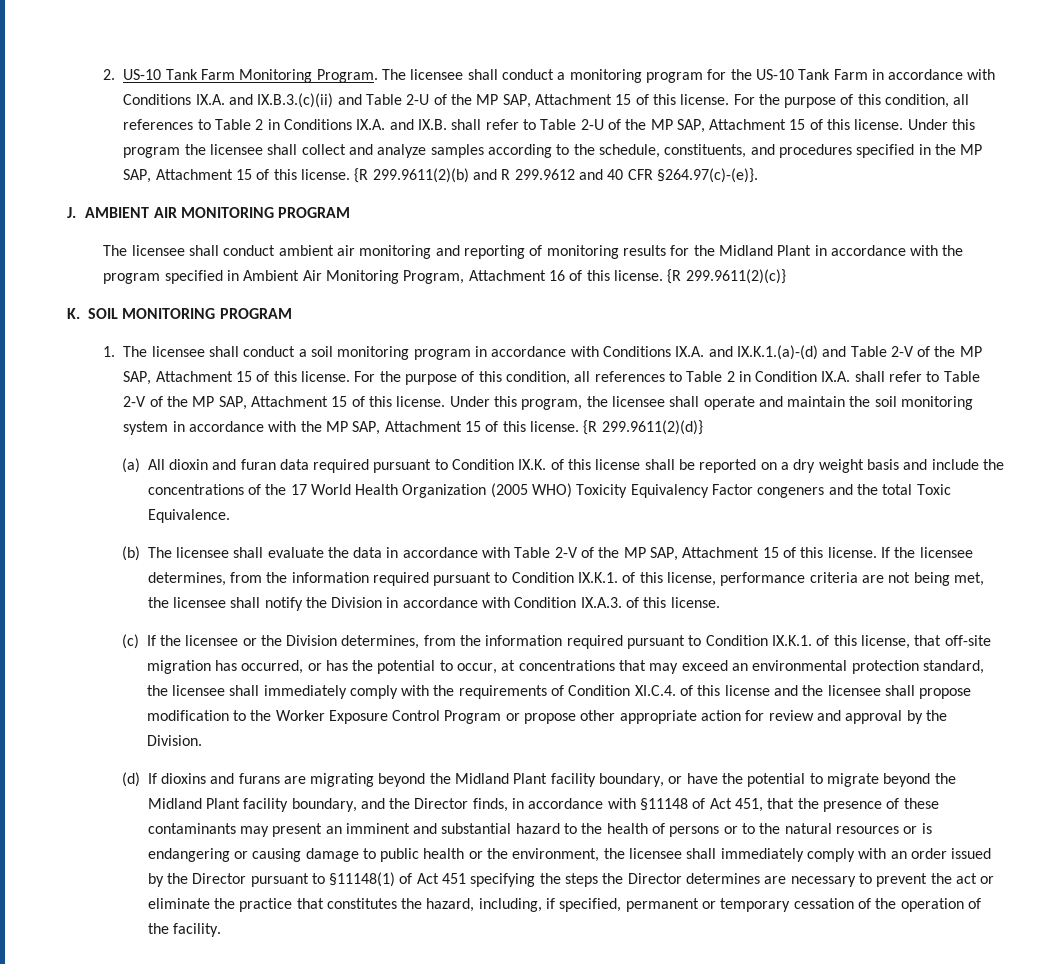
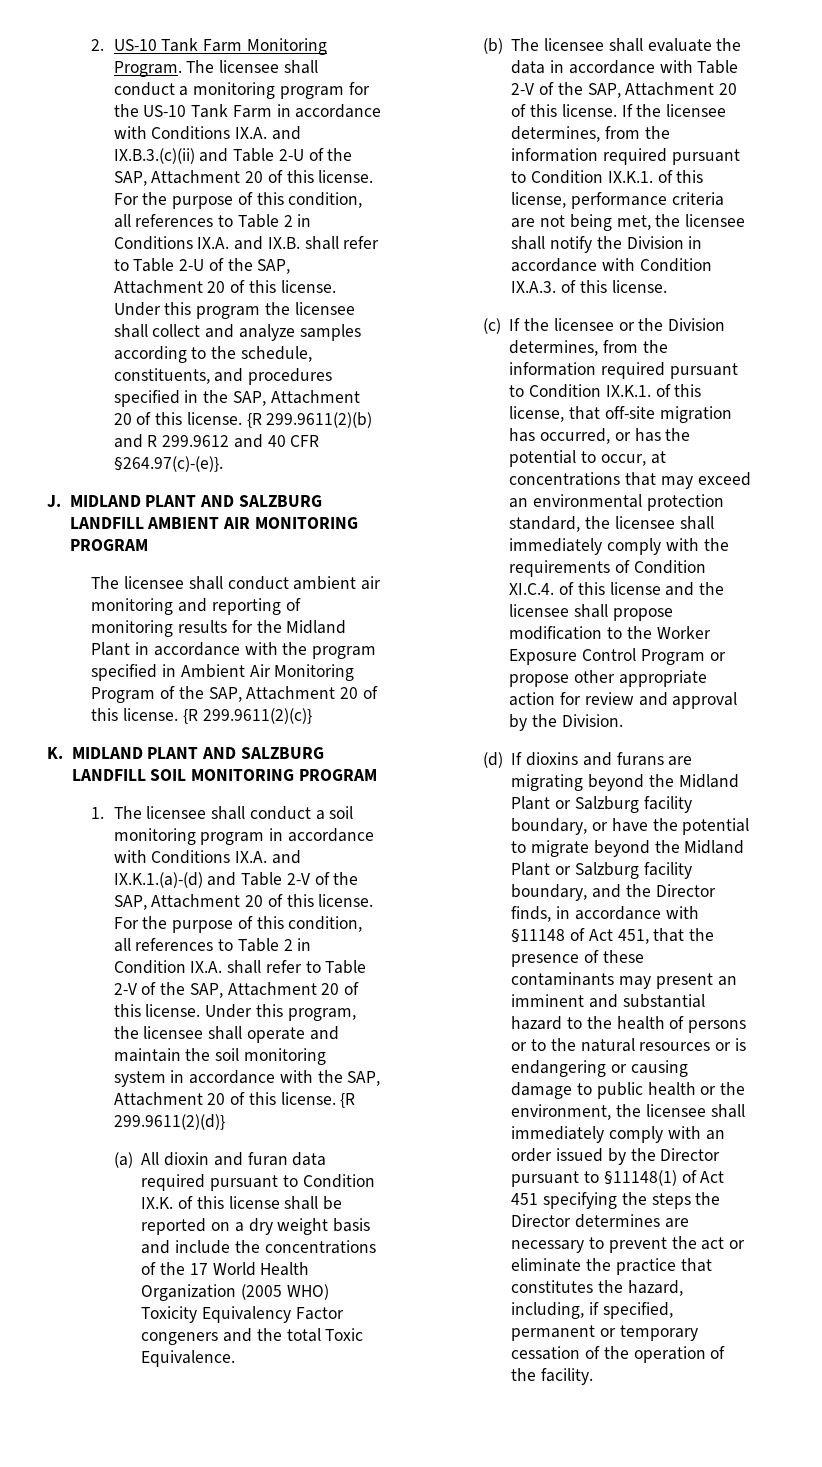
[476,94,632,108] MP SAP, Attachment 15 -> [113,170,264,186] SAP, Attachment 20
[650,119,806,133] MP SAP, Attachment 15 -> [257,259,291,274] [113,280,226,294] SAP, Attachment 20
[960,144,983,155] [123,169,253,183] MP SAP, Attachment 15 -> [232,390,360,406] [113,413,132,425] SAP, Attachment 20
(76, 212) none -> [69,495,322,507] [69,517,144,529] MIDLAND PLANT AND SALZBURG LANDFILL
[403,270,565,284] Program, Attachment 16 -> [91,686,359,703] Program of the SAP, Attachment 20
(80, 313) none -> [71,747,324,759] [71,769,146,781] MIDLAND PLANT AND SALZBURG LANDFILL
[959,346,982,357] [123,371,253,385] MP SAP, Attachment 15 -> [113,894,264,910] SAP, Attachment 20
[192,396,348,410] MP SAP, Attachment 15 -> [189,982,340,998] SAP, Attachment 20
[325,421,481,435] MP SAP, Attachment 15 -> [347,1071,381,1086] [113,1092,226,1106] SAP, Attachment 20
[623,547,779,561] MP SAP, Attachment 15 -> [587,82,737,98] SAP, Attachment 20
(548, 778) none -> [555,796,639,813] or Salzburg
(240, 803) none -> [555,862,639,879] or Salzburg

